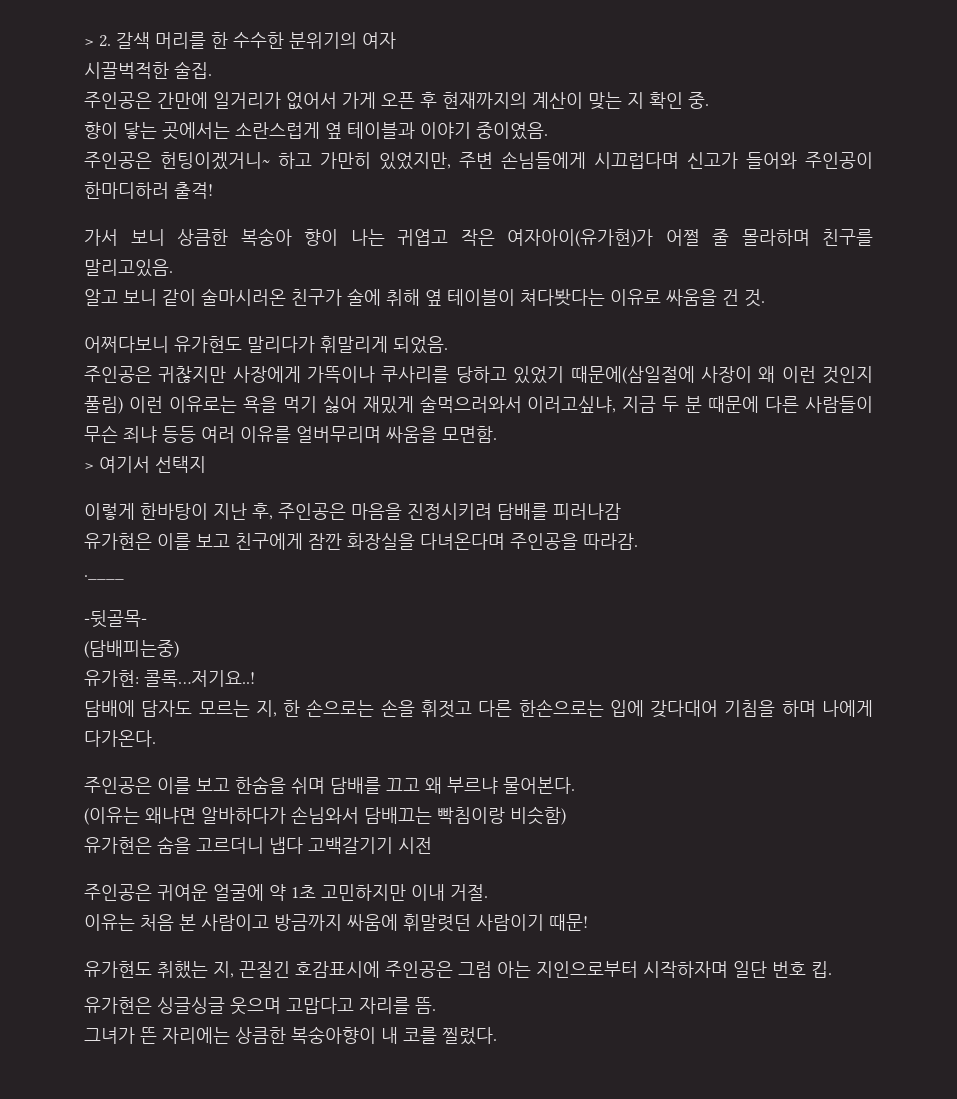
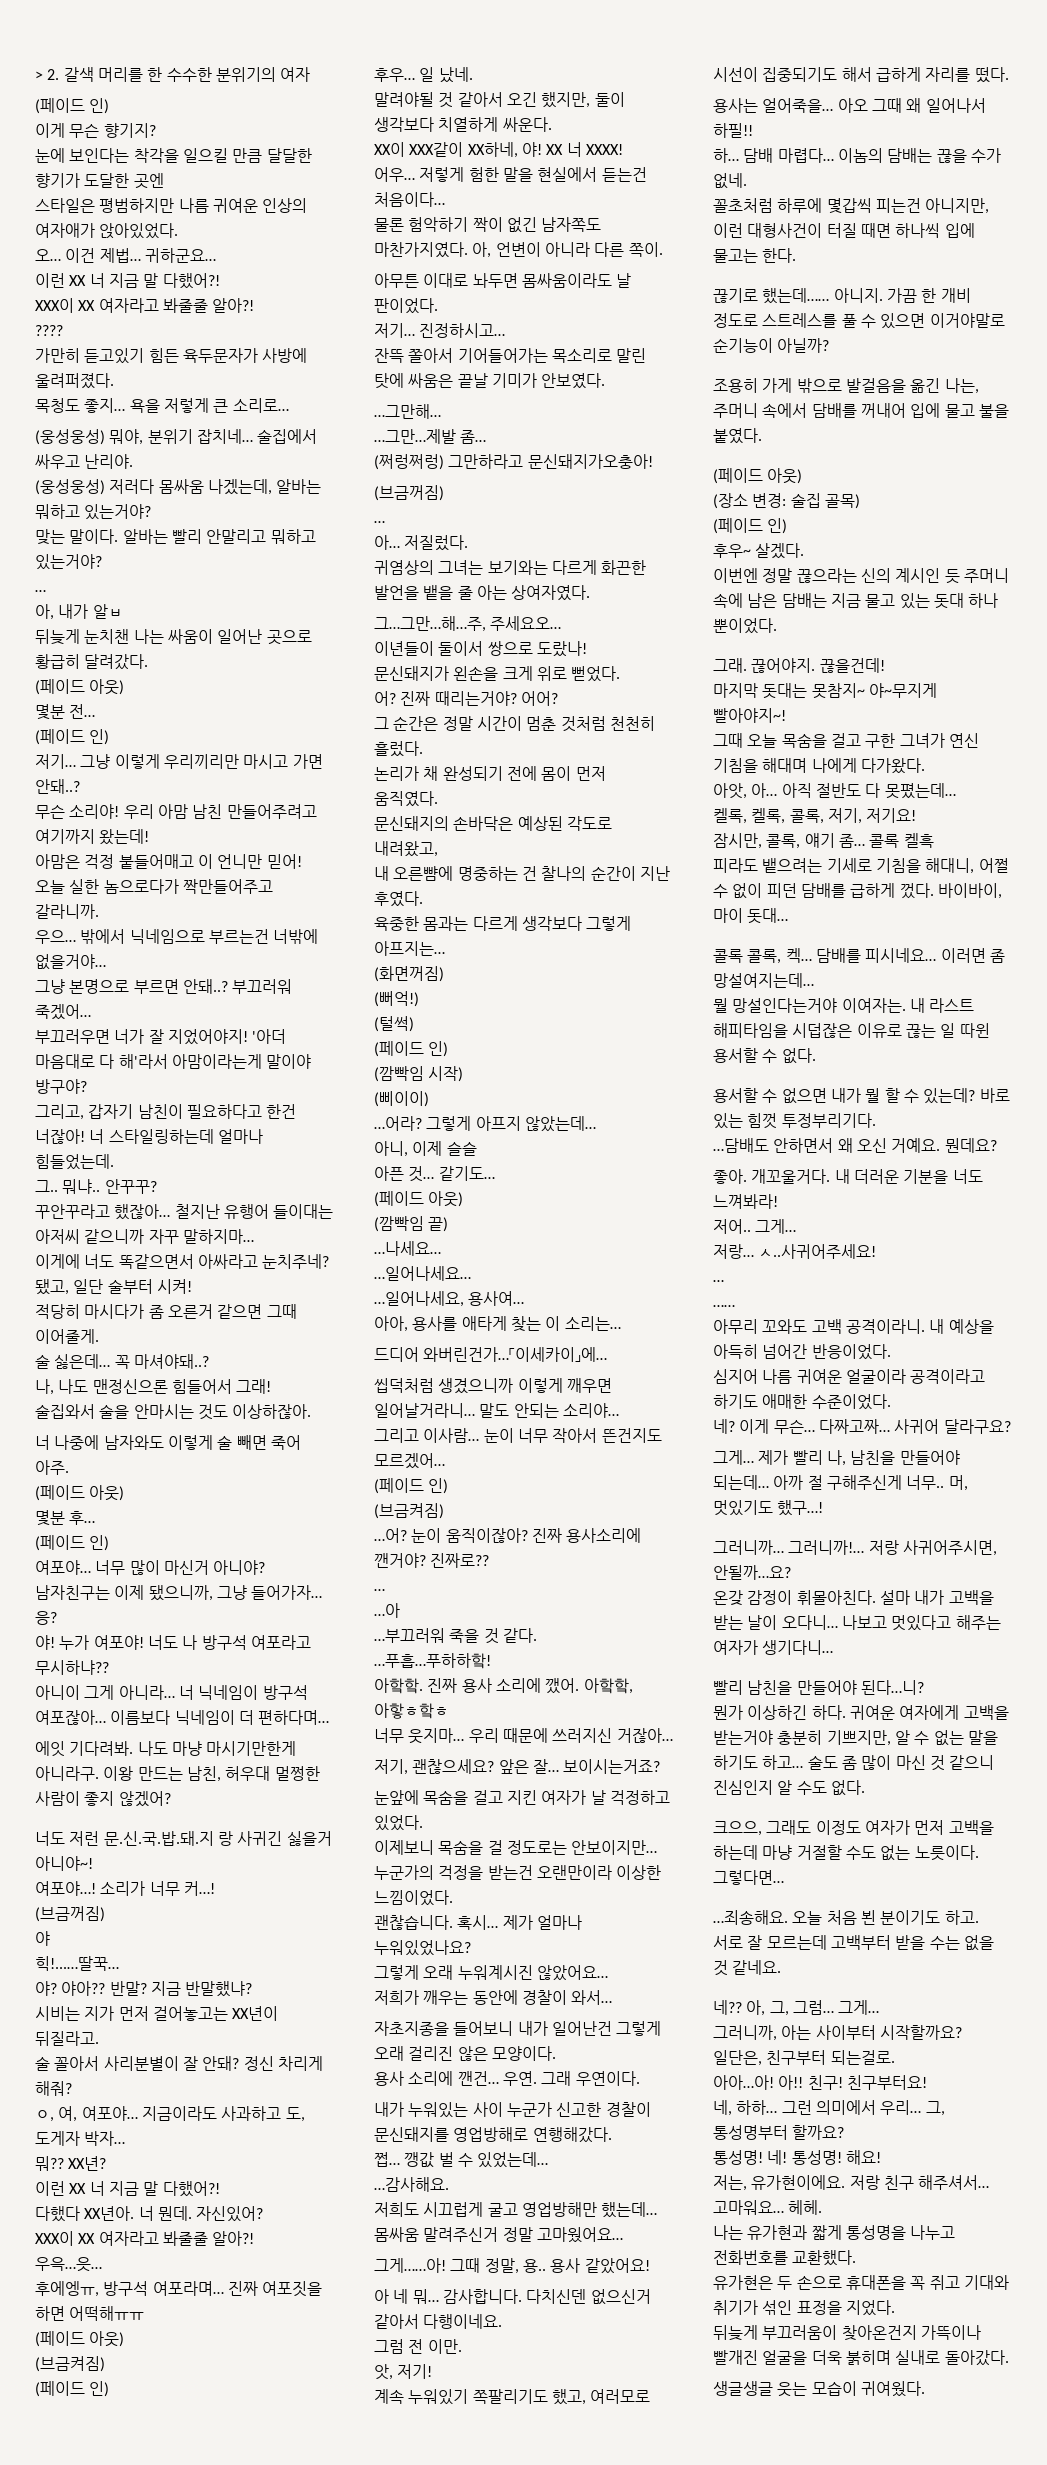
[84,61,212,79] [84,92,709,110] [84,122,548,140] [84,151,873,170] [84,182,213,199] [84,228,873,247] [84,259,173,277] [84,288,765,307] [84,336,448,354] [84,366,874,384] [84,395,874,414] [84,425,497,443] [84,456,206,473] [84,503,621,520] [84,533,638,550] [84,575,124,580] [84,610,147,628] [84,640,179,658] [84,670,255,687] [84,699,874,718] [84,730,156,747] [84,776,575,794] [84,806,566,825] [84,836,432,854] [84,884,488,901] [84,914,588,932] [84,961,832,979] [84,997,436,1015] [84,1026,497,1045] 시끌벅적한 술집. // 주인공은 간만에 일거리가 없어서 가게 오픈 후 현재까지의 계산이 맞는 지 확인 중. // 향이 닿는 곳에서는 소란스럽게 옆 테이블과 이야기 중이였음. // 주인공은 헌팅이겠거니~ 하고 가만히 있었지만, 주변 손님들에게 시끄럽다며 신고가 들어와 주인공이 한마디하러 출격! // 가서 보니 상큼한 복숭아 향이 나는 귀엽고 작은 여자아이(유가현)가 어쩔 줄 몰라하며 친구를 말리고있음. // 알고 보니 같이 술마시러온 친구가 술에 취해 옆 테이블이 쳐다봣다는 이유로 싸움을 건 것. // 어쩌다보니 유가현도 말리다가 휘말리게 되었음. // 주인공은 귀찮지만 사장에게 가뜩이나 쿠사리를 당하고 있었기 때문에(삼일절에 사장이 왜 이런 것인지 풀림) 이런 이유로는 욕을 먹기 싫어 재밌게 술먹으러와서 이러고싶냐, 지금 두 분 때문에 다른 사람들이 무슨 죄냐 등등 여러 이유를 얼버무리며 싸움을 모면함. // > 여기서 선택지 // 이렇게 한바탕이 지난 후, 주인공은 마음을 진정시키려 담배를 피러나감 // 유가현은 이를 보고 친구에게 잠깐 화장실을 다녀온다며 주인공을 따라감. // .____ // -뒷골목- // (담배피는중) // 유가현: 콜록…저기요..! // 담배에 담자도 모르는 지, 한 손으로는 손을 휘젓고 다른 한손으로는 입에 갖다대어 기침을 하며 나에게 다가온다. // 주인공은 이를 보고 한숨을 쉬며 담배를 끄고 왜 부르냐 물어본다. // (이유는 왜냐면 알바하다가 손님와서 담배끄는 빡침이랑 비슷함) // 유가현은 숨을 고르더니 냅다 고백갈기기 시전 // 주인공은 귀여운 얼굴에 약 1초 고민하지만 이내 거절. // 이유는 처음 본 사람이고 방금까지 싸움에 휘말렷던 사람이기 때문! // 유가현도 취했는 지, 끈질긴 호감표시에 주인공은 그럼 아는 지인으로부터 시작하자며 일단 번호 킵. // 유가현은 싱글싱글 웃으며 고맙다고 자리를 뜸. // 그녀가 뜬 자리에는 상큼한 복숭아향이 내 코를 찔렀다. -> [35,98,110,114] [35,123,156,138] [35,148,312,163] [35,173,164,189] [35,198,308,213] [35,223,179,239] [35,248,216,263] [35,273,220,289] [35,298,255,313] [35,325,63,336] [35,348,308,364] [35,373,114,389] [35,398,289,413] [35,429,318,445] [35,454,134,469] [35,479,322,495] [35,504,152,520] [35,529,316,545] [35,554,102,570] [35,590,46,592] [35,604,123,620] [35,629,312,645] [35,654,149,670] [35,679,125,695] [35,704,96,720] [35,729,110,745] [35,754,323,769] [35,779,80,794] [35,804,317,819] [35,829,150,845] [35,854,302,869] [35,879,273,894] [35,904,99,919] [35,929,319,944] [35,954,106,970] [35,979,293,994] [35,1004,91,1020] [35,1029,287,1045] [35,1054,312,1069] [35,1079,87,1094] [35,1104,297,1120] [35,1129,263,1144] [35,1154,114,1170] [35,1179,157,1194] [35,1204,334,1220] [35,1229,254,1244] [35,1254,330,1269] [35,1279,192,1295] [35,1304,297,1319] [35,1329,99,1344] [35,1354,209,1369] [35,1379,272,1395] [35,1404,312,1420] [35,1435,301,1450] [35,1460,69,1475] [35,1485,125,1501] [35,1510,96,1526] [35,1535,110,1551] [35,1560,266,1575] [35,1585,323,1601] [35,1611,57,1625] [35,1635,311,1650] [35,1660,109,1675] [35,1685,308,1700] [35,1710,330,1725] [35,1741,297,1757] [35,1766,320,1782] [35,1791,171,1807] [35,1831,332,1846] [35,1856,93,1871] [35,1881,215,1896] [35,1906,105,1922] [35,1931,50,1946] [35,1956,119,1971] [35,1981,253,1997] [35,2006,279,2021] [35,2031,99,2046] [35,2056,323,2071] [35,2081,72,2096] [35,2106,305,2122] [35,2131,126,2146] [35,2156,107,2171] [35,2181,220,2197] [35,2206,264,2222] [35,2231,255,2246] [35,2257,102,2272] [35,2281,323,2297] [35,2306,145,2321] [35,2331,125,2347] [35,2356,105,2372] [35,2381,110,2397] [374,67,473,83] [374,92,625,108] [374,117,552,132] [374,142,623,158] [374,167,647,182] [374,192,445,207] [374,217,602,233] [374,242,663,258] [374,273,632,288] [374,298,438,314] [374,323,506,338] [374,348,647,363] [374,373,606,389] [374,404,441,419] [374,429,487,444] [374,454,653,470] [374,485,444,501] [374,521,385,523] [374,535,469,551] [374,560,647,575] [374,585,591,601] [374,616,562,632] [374,641,587,657] [374,666,621,682] [374,691,558,706] [374,716,655,732] [374,741,423,757] [374,766,606,781] [374,791,438,807] [374,816,612,831] [374,841,438,857] [374,866,670,881] [374,891,423,907] [374,916,632,931] [374,941,445,956] [374,966,444,982] [374,991,419,1007] [374,1016,414,1032] [374,1041,449,1057] [374,1066,464,1082] [374,1091,429,1107] [374,1116,596,1132] [374,1141,477,1157] [374,1166,495,1182] [374,1191,464,1207] [374,1216,449,1232] [374,1241,441,1256] [374,1266,471,1281] [374,1291,525,1307] [374,1316,621,1332] [374,1347,608,1362] [374,1378,612,1394] [374,1403,619,1418] [374,1428,662,1443] [374,1453,445,1469] [374,1478,449,1494] [374,1503,444,1519] [374,1528,642,1543] [374,1553,490,1568] [374,1589,385,1591] [374,1603,400,1618] [374,1628,537,1644] [374,1653,491,1669] [374,1678,633,1694] [374,1703,449,1719] [374,1728,673,1744] [374,1759,661,1775] [374,1790,670,1805] [374,1815,423,1831] [374,1840,658,1855] [374,1865,662,1880] [374,1890,453,1906] [374,1915,582,1930] [374,1940,471,1956] [374,1965,608,1981] [374,1990,613,2005] [374,2021,662,2036] [374,2046,556,2061] [374,2071,640,2086] [374,2102,651,2118] [374,2127,612,2143] [374,2152,549,2168] [374,2177,449,2192] [374,2202,658,2218] [374,2227,623,2243] [374,2258,650,2274] [374,2289,651,2305] [374,2314,503,2329] [374,2339,462,2354] [374,2364,433,2380] [374,2389,651,2405] [713,67,1009,83] [713,98,986,113] [713,123,753,138] [713,148,1001,163] [713,173,747,189] [713,198,990,214] [713,223,975,238] [713,248,797,263] [713,288,971,304] [713,313,1005,329] [713,338,830,353] [713,378,979,394] [713,403,1009,418] [713,428,762,444] [713,468,803,484] [713,493,860,509] [713,518,788,534] [713,543,805,559] [713,568,1009,584] [713,593,999,609] [713,618,777,634] [713,658,885,673] [713,683,937,699] [713,708,786,723] [713,733,979,748] [713,758,925,774] [713,783,956,799] [713,808,917,824] [713,833,934,849] [713,858,1009,874] [713,883,1002,899] [713,908,789,924] [713,948,1005,964] [713,973,814,988] [713,998,975,1013] [713,1023,990,1038] [713,1048,816,1064] [713,1088,1010,1104] [713,1113,876,1129] [713,1138,997,1153] [713,1169,983,1184] [713,1194,778,1209] [713,1219,797,1234] [713,1244,877,1259] [713,1280,724,1282] [713,1305,735,1307] [713,1319,994,1334] [713,1344,891,1360] [713,1369,986,1384] [713,1394,891,1410] [713,1419,1011,1434] [713,1450,960,1466] [713,1475,968,1491] [713,1500,824,1516] [713,1540,997,1556] [713,1565,791,1580] [713,1590,994,1606] [713,1615,1001,1631] [713,1640,834,1655] [713,1680,924,1695] [713,1705,1009,1720] [713,1730,998,1746] [713,1755,995,1771] [713,1780,865,1796] [713,1820,994,1836] [713,1845,979,1861] [713,1870,784,1885] [713,1910,979,1925] [713,1935,994,1951] [713,1960,782,1976] [713,2000,880,2016] [713,2025,962,2041] [713,2050,895,2066] [713,2075,927,2090] [713,2100,945,2116] [713,2125,845,2140] [713,2150,881,2165] [713,2175,990,2191] [713,2200,823,2215] [713,2225,956,2240] [713,2250,857,2266] [713,2275,1009,2290] [713,2300,895,2316] [713,2325,981,2341] [713,2350,1009,2366] [713,2381,925,2397] (페이드 인) // 이게 무슨 향기지? // 눈에 보인다는 착각을 일으킬 만큼 달달한 향기가 도달한 곳엔 // 스타일은 평범하지만 나름 귀여운 인상의 여자애가 앉아있었다. // 오… 이건 제법… 귀하군요… // 이런 XX 너 지금 말 다했어?! // XXX이 XX 여자라고 봐줄줄 알아?! // ???? // 가만히 듣고있기 힘든 육두문자가 사방에 울려퍼졌다. // 목청도 좋지… 욕을 저렇게 큰 소리로… // (웅성웅성) 뭐야, 분위기 잡치네… 술집에서 싸우고 난리야. // (웅성웅성) 저러다 몸싸움 나겠는데, 알바는 뭐하고 있는거야? // 맞는 말이다. 알바는 빨리 안말리고 뭐하고 있는거야? // … // 아, 내가 알ㅂ // 뒤늦게 눈치챈 나는 싸움이 일어난 곳으로 황급히 달려갔다. // (페이드 아웃) // 몇분 전… // (페이드 인) // 저기… 그냥 이렇게 우리끼리만 마시고 가면 안돼..? // 무슨 소리야! 우리 아맘 남친 만들어주려고 여기까지 왔는데! // 아맘은 걱정 붙들어매고 이 언니만 믿어! 오늘 실한 놈으로다가 짝만들어주고 갈라니까. // 우으… 밖에서 닉네임으로 부르는건 너밖에 없을거야… // 그냥 본명으로 부르면 안돼..? 부끄러워 죽겠어… // 부끄러우면 너가 잘 지었어야지! '아더 마음대로 다 해'라서 아맘이라는게 말이야 방구야? // 그리고, 갑자기 남친이 필요하다고 한건 너잖아! 너 스타일링하는데 얼마나 힘들었는데. // 그.. 뭐냐.. 안꾸꾸? // 꾸안꾸라고 했잖아… 철지난 유행어 들이대는 아저씨 같으니까 자꾸 말하지마… // 이게에 너도 똑같으면서 아싸라고 눈치주네? 됐고, 일단 술부터 시켜! // 적당히 마시다가 좀 오른거 같으면 그때 이어줄게. // 술 싫은데… 꼭 마셔야돼..? // 나, 나도 맨정신으론 힘들어서 그래! 술집와서 술을 안마시는 것도 이상하잖아. // 너 나중에 남자와도 이렇게 술 빼면 죽어 아주. // (페이드 아웃) // 몇분 후… // (페이드 인) // 여포야… 너무 많이 마신거 아니야? 남자친구는 이제 됐으니까, 그냥 들어가자… 응? // 야! 누가 여포야! 너도 나 방구석 여포라고 무시하냐?? // 아니이 그게 아니라… 너 닉네임이 방구석 여포잖아… 이름보다 닉네임이 더 편하다며… // 에잇 기다려봐. 나도 마냥 마시기만한게 아니라구. 이왕 만드는 남친, 허우대 멀쩡한 사람이 좋지 않겠어? // 너도 저런 문.신.국.밥.돼.지 랑 사귀긴 싫을거 아니야~! // 여포야…! 소리가 너무 커…! // (브금꺼짐) // 야 // 힉!...…딸꾹… // 야? 야아?? 반말? 지금 반말했냐? // 시비는 지가 먼저 걸어놓고는 XX년이 뒤질라고. // 술 꼴아서 사리분별이 잘 안돼? 정신 차리게 해줘? // ㅇ, 여, 여포야… 지금이라도 사과하고 도, 도게자 박자… // 뭐?? XX년? // 이런 XX 너 지금 말 다했어?! // 다했다 XX년아. 너 뭔데. 자신있어? // XXX이 XX 여자라고 봐줄줄 알아?! // 우윽…읏… // 후에엥ㅠ, 방구석 여포라며… 진짜 여포짓을 하면 어떡해ㅠㅠ // (페이드 아웃) // (브금켜짐) // (페이드 인) // 후우… 일 났네. // 말려야될 것 같아서 오긴 했지만, 둘이 생각보다 치열하게 싸운다. // XX이 XXX같이 XX하네, 야! XX 너 XXXX! // 어우… 저렇게 험한 말을 현실에서 듣는건 처음이다… // 물론 험악하기 짝이 없긴 남자쪽도 마찬가지였다. 아, 언변이 아니라 다른 쪽이. // 아무튼 이대로 놔두면 몸싸움이라도 날 판이었다. // 저기… 진정하시고… // 잔뜩 쫄아서 기어들어가는 목소리로 말린 탓에 싸움은 끝날 기미가 안보였다. // …그만해… // …그만…제발 좀… // (쩌렁쩌렁) 그만하라고 문신돼지가오충아! // (브금꺼짐) // … // 아… 저질렀다. // 귀염상의 그녀는 보기와는 다르게 화끈한 발언을 뱉을 줄 아는 상여자였다. // 그…그만…해…주, 주세요오… // 이년들이 둘이서 쌍으로 도랐나! // 문신돼지가 왼손을 크게 위로 뻗었다. // 어? 진짜 때리는거야? 어어? // 그 순간은 정말 시간이 멈춘 것처럼 천천히 흘렀다. // 논리가 채 완성되기 전에 몸이 먼저 움직였다. // 문신돼지의 손바닥은 예상된 각도로 내려왔고, // 내 오른뺨에 명중하는 건 찰나의 순간이 지난 후였다. // 육중한 몸과는 다르게 생각보다 그렇게 아프지는… // (화면꺼짐) // (뻐억!) // (털썩) // (페이드 인) // (깜빡임 시작) // (삐이이) // …어라? 그렇게 아프지 않았는데… // 아니, 이제 슬슬 // 아픈 것… 같기도… // (페이드 아웃) // (깜빡임 끝) // …나세요… // …일어나세요… // …일어나세요, 용사여… // 아아, 용사를 애타게 찾는 이 소리는… // 드디어 와버린건가…「이세카이」에… // 씹덕처럼 생겼으니까 이렇게 깨우면 일어날거라니… 말도 안되는 소리야… // 그리고 이사람… 눈이 너무 작아서 뜬건지도 모르겠어… // (페이드 인) // (브금켜짐) // …어? 눈이 움직이잖아? 진짜 용사소리에 깬거야? 진짜로?? // … // …아 // …부끄러워 죽을 것 같다. // …푸흡…푸하하핰! // 아핰핰. 진짜 용사 소리에 깼어. 아핰핰, 아핳ㅎ핰ㅎ // 너무 웃지마… 우리 때문에 쓰러지신 거잖아… // 저기, 괜찮으세요? 앞은 잘… 보이시는거죠? // 눈앞에 목숨을 걸고 지킨 여자가 날 걱정하고 있었다. // 이제보니 목숨을 걸 정도로는 안보이지만… 누군가의 걱정을 받는건 오랜만이라 이상한 느낌이었다. // 괜찮습니다. 혹시… 제가 얼마나 누워있었나요? // 그렇게 오래 누워계시진 않았어요… // 저희가 깨우는 동안에 경찰이 와서… // 자초지종을 들어보니 내가 일어난건 그렇게 오래 걸리진 않은 모양이다. // 용사 소리에 깬건… 우연. 그래 우연이다. // 내가 누워있는 사이 누군가 신고한 경찰이 문신돼지를 영업방해로 연행해갔다. // 쩝… 깽값 벌 수 있었는데… // …감사해요. // 저희도 시끄럽게 굴고 영업방해만 했는데… 몸싸움 말려주신거 정말 고마웠어요… // 그게……아! 그때 정말, 용.. 용사 같았어요! // 아 네 뭐… 감사합니다. 다치신덴 없으신거 같아서 다행이네요. // 그럼 전 이만. // 앗, 저기! // 계속 누워있기 쪽팔리기도 했고, 여러모로 시선이 집중되기도 해서 급하게 자리를 떴다. // 용사는 얼어죽을… 아오 그때 왜 일어나서 하필!! // 하… 담배 마렵다… 이놈의 담배는 끊을 수가 없네. // 꼴초처럼 하루에 몇갑씩 피는건 아니지만, 이런 대형사건이 터질 때면 하나씩 입에 물고는 한다. // 끊기로 했는데…… 아니지. 가끔 한 개비 정도로 스트레스를 풀 수 있으면 이거야말로 순기능이 아닐까? // 조용히 가게 밖으로 발걸음을 옮긴 나는, 주머니 속에서 담배를 꺼내어 입에 물고 불을 붙였다. // (페이드 아웃) // (장소 변경: 술집 골목) // (페이드 인) // 후우~ 살겠다. // 이번엔 정말 끊으라는 신의 계시인 듯 주머니 속에 남은 담배는 지금 물고 있는 돗대 하나 뿐이었다. // 그래. 끊어야지. 끊을건데! // 마지막 돗대는 못참지~ 야~무지게 빨아야지~! // 그때 오늘 목숨을 걸고 구한 그녀가 연신 기침을 해대며 나에게 다가왔다. // 아앗, 아… 아직 절반도 다 못폈는데… // 켈록, 켈록, 콜록, 저기, 저기요! // 잠시만, 콜록, 얘기 좀… 콜록 켈흑 // 피라도 뱉으려는 기세로 기침을 해대니, 어쩔 수 없이 피던 담배를 급하게 껐다. 바이바이, 마이 돗대… // 콜록 콜록, 켁… 담배를 피시네요… 이러면 좀 망설여지는데… // 뭘 망설인다는거야 이여자는. 내 라스트 해피타임을 시덥잖은 이유로 끊는 일 따윈 용서할 수 없다. // 용서할 수 없으면 내가 뭘 할 수 있는데? 바로 있는 힘껏 투정부리기다. // …담배도 안하면서 왜 오신 거예요. 뭔데요? // 좋아. 개꼬울거다. 내 더러운 기분을 너도 느껴봐라! // 저어.. 그게… // 저랑… ㅅ..사귀어주세요! // … // …… // 아무리 꼬와도 고백 공격이라니. 내 예상을 아득히 넘어간 반응이었다. // 심지어 나름 귀여운 얼굴이라 공격이라고 하기도 애매한 수준이었다. // 네? 이게 무슨… 다짜고짜… 사귀어 달라구요? // 그게… 제가 빨리 나, 남친을 만들어야 되는데… 아까 절 구해주신게 너무.. 머, 멋있기도 했구…! // 그러니까… 그러니까!… 저랑 사귀어주시면, 안될까…요? // 온갖 감정이 휘몰아친다. 설마 내가 고백을 받는 날이 오다니… 나보고 멋있다고 해주는 여자가 생기다니… // 빨리 남친을 만들어야 된다…니? // 뭔가 이상하긴 하다. 귀여운 여자에게 고백을 받는거야 충분히 기쁘지만, 알 수 없는 말을 하기도 하고… 술도 좀 많이 마신 것 같으니 진심인지 알 수도 없다. // 크으으, 그래도 이정도 여자가 먼저 고백을 하는데 마냥 거절할 수도 없는 노릇이다. 그렇다면… // …죄송해요. 오늘 처음 뵌 분이기도 하고. 서로 잘 모르는데 고백부터 받을 수는 없을 것 같네요. // 네?? 아, 그, 그럼… 그게… // 그러니까, 아는 사이부터 시작할까요? 일단은, 친구부터 되는걸로. // 아아…아! 아!! 친구! 친구부터요! // 네, 하하… 그런 의미에서 우리… 그, 통성명부터 할까요? // 통성명! 네! 통성명! 해요! // 저는, 유가현이에요. 저랑 친구 해주셔서… 고마워요… 헤헤. // 나는 유가현과 짧게 통성명을 나누고 전화번호를 교환했다. // 유가현은 두 손으로 휴대폰을 꼭 쥐고 기대와 취기가 섞인 표정을 지었다. // 뒤늦게 부끄러움이 찾아온건지 가뜩이나 빨개진 얼굴을 더욱 붉히며 실내로 돌아갔다. // 생글생글 웃는 모습이 귀여웠다.

